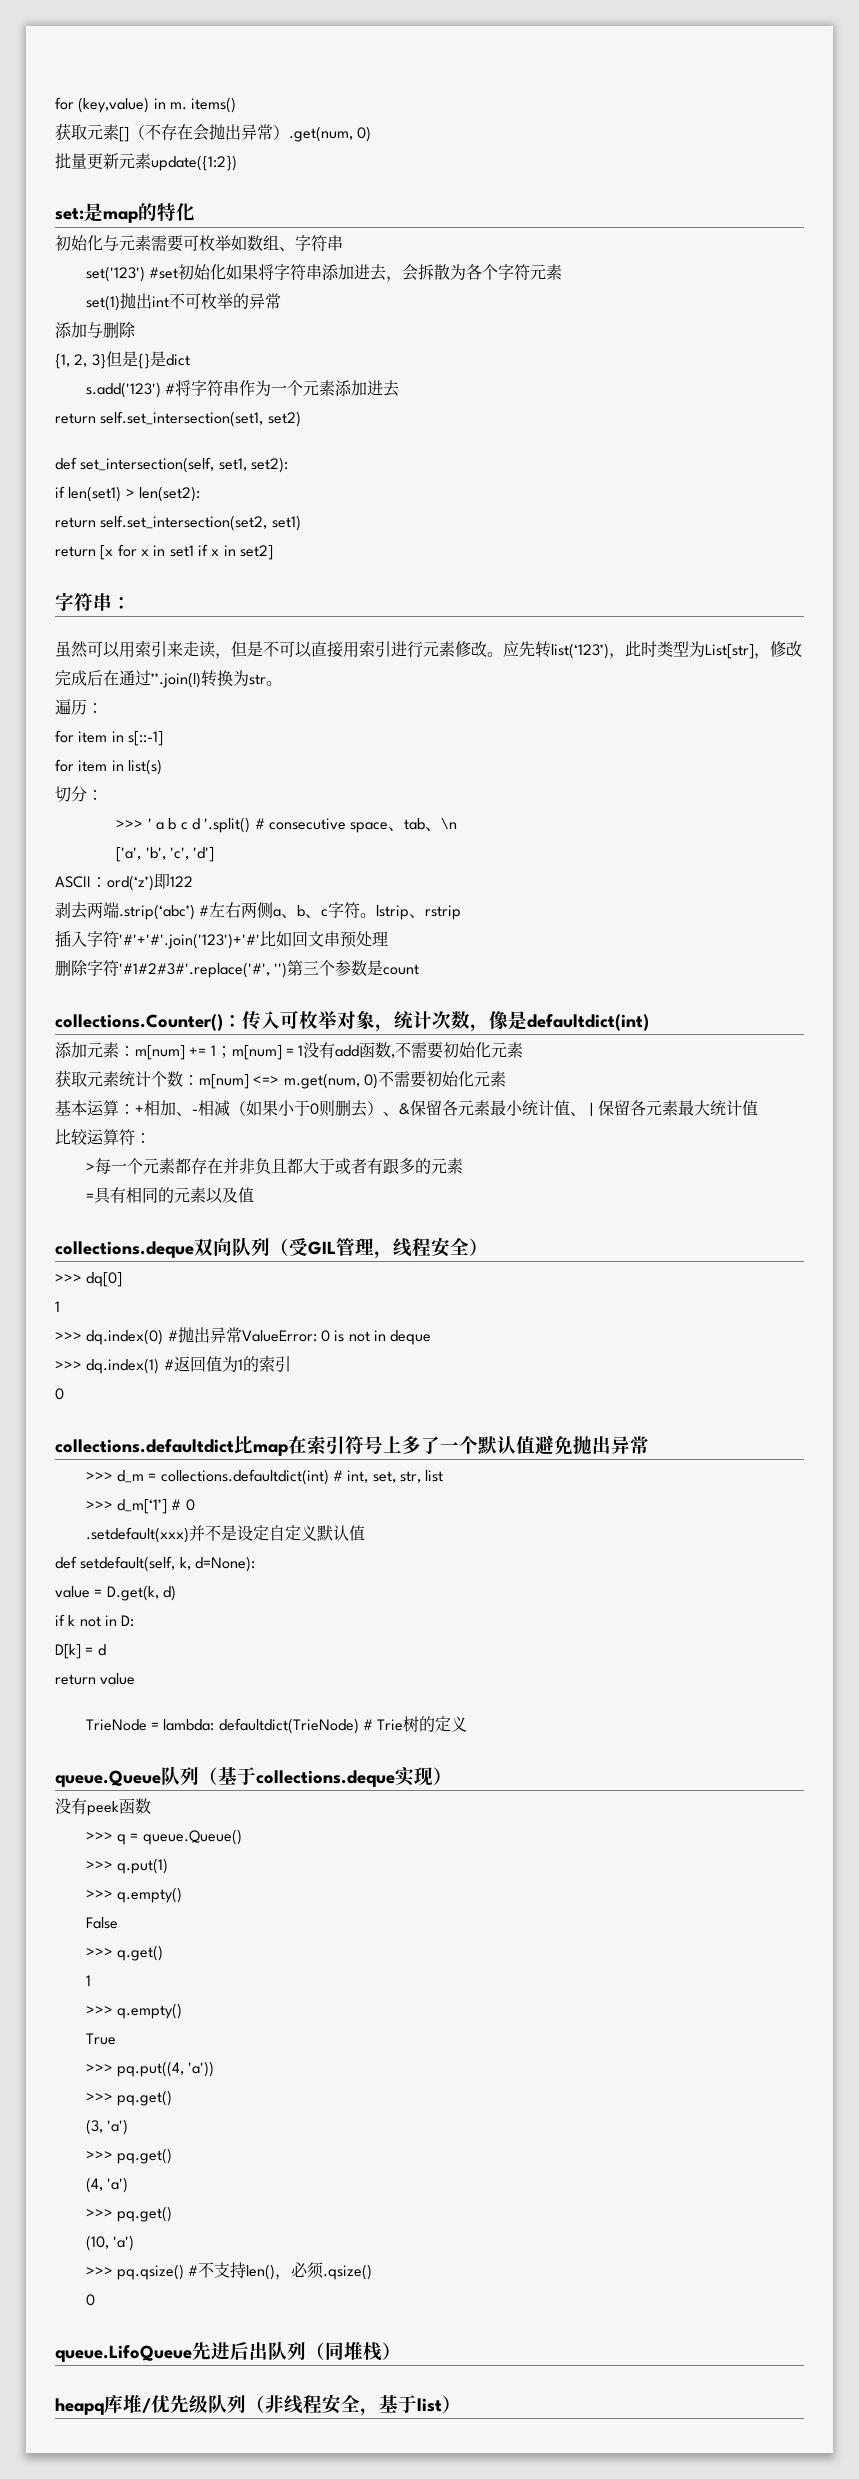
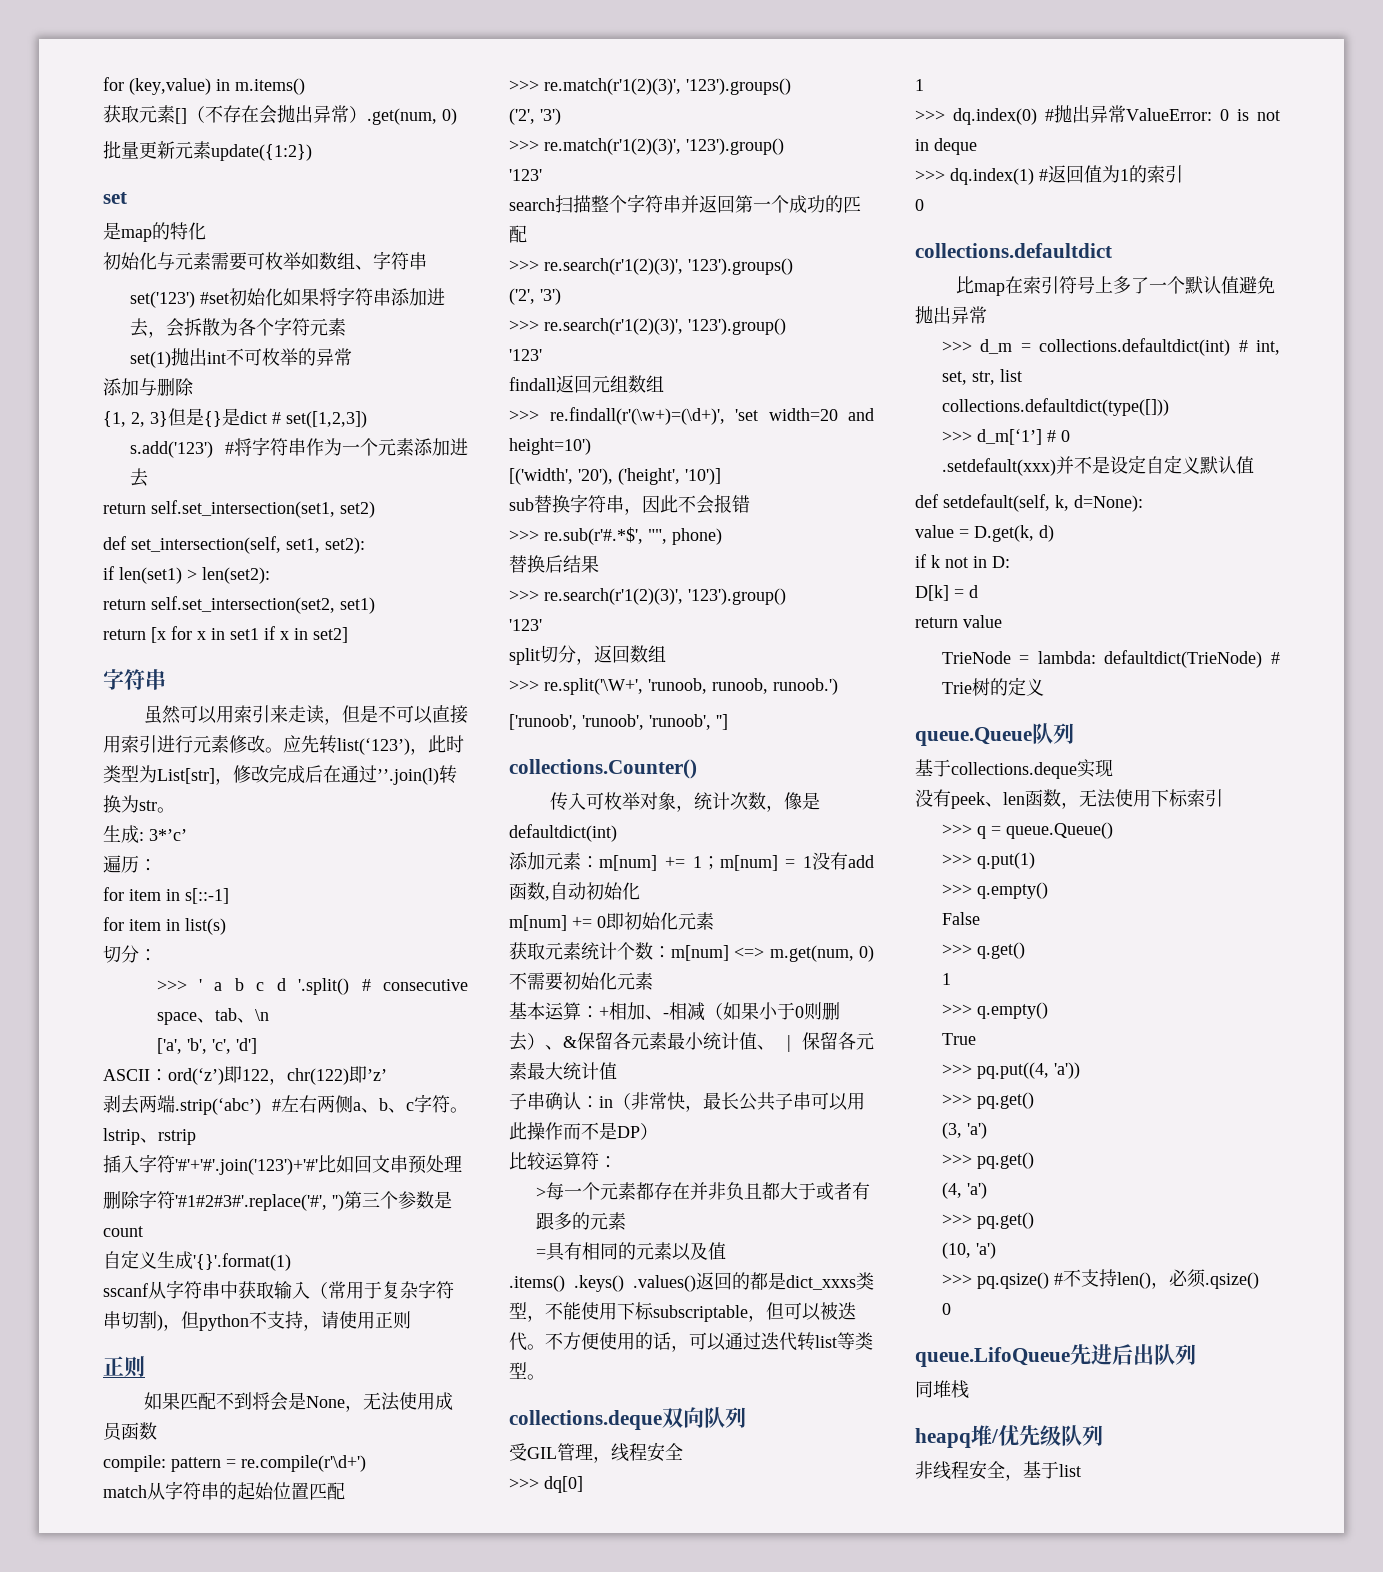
[169,97,237,113] m. items() -> [235,78,305,95] m.items()
[55,208,84,220] set: -> [103,192,127,204] set //
(190, 360) none -> [272,411,367,428] # set([1,2,3])
[112,597,131,609] ： -> (166, 679) none
(282, 683) none -> [103,825,187,843] // 生成: 3*’c’
(193, 881) none -> [269,1066,387,1085] ，chr(122)即’z’
(420, 969) none -> [103,1250,291,1271] [103,1280,454,1299] [103,1311,411,1331] [103,1356,145,1378] [143,1392,453,1412] [103,1422,157,1441] [103,1455,366,1472] [103,1481,345,1500] [509,78,791,95] [509,108,561,125] [509,138,784,155] [509,169,542,181] [509,194,861,213] [509,225,527,243] [509,258,793,275] [509,288,561,305] [509,318,786,335] [509,349,542,361] [509,375,664,393] [509,407,874,425] [509,438,591,455] [509,468,721,485] [509,494,750,515] [509,527,722,545] [509,555,599,573] [509,588,786,605] [509,619,542,631] [509,645,666,665] [509,678,838,695] [509,714,728,730] // 自定义生成'{}'.format(1) // sscanf从字符串中获取输入（常用于复杂字符串切割)，但python不支持，请使用正则 // 正则 // 如果匹配不到将会是None，无法使用成员函数 // compile: pattern = re.compile(r'\d+') // match从字符串的起始位置匹配 // >>> re.match(r'1(2)(3)', '123').groups() // ('2', '3') // >>> re.match(r'1(2)(3)', '123').group() // '123' // search扫描整个字符串并返回第一个成功的匹配 // >>> re.search(r'1(2)(3)', '123').groups() // ('2', '3') // >>> re.search(r'1(2)(3)', '123').group() // '123' // findall返回元组数组 // >>> re.findall(r'(\w+)=(\d+)', 'set width=20 and height=10') // [('width', '20'), ('height', '10')] // sub替换字符串，因此不会报错 // >>> re.sub(r'#.*$', "", phone) // 替换后结果 // >>> re.search(r'1(2)(3)', '123').group() // '123' // split切分，返回数组 // >>> re.split('\W+', 'runoob, runoob, runoob.') // ['runoob', 'runoob', 'runoob', '']
[223,1015,242,1027] ： -> (697, 769) //
[395,1042,444,1059] 不需要 -> [550,882,640,900] [509,913,624,931] 自动初始化 // m[num] += 0即
(758, 1108) none -> [509,1092,865,1112] [509,1122,658,1140] // 子串确认：in（非常快，最长公共子串可以用此操作而不是DP）
(254, 1195) none -> [509,1272,874,1292] [509,1302,856,1322] [509,1332,873,1352] [509,1362,545,1380] // .items() .keys() .values()返回的都是dict_xxxs类型，不能使用下标subscriptable，但可以被迭代。不方便使用的话，可以通过迭代转list等类型。
[270,1238,289,1256] （ -> (746, 1417) //
[469,1238,488,1256] ） -> (683, 1451) none
(234, 1446) none -> (1112, 250) //
(444, 1476) none -> [941,398,1169,416] // collections.defaultdict(type([]))
[199,1767,218,1785] （ -> (1074, 733) //
[433,1767,452,1785] ） -> (1113, 768) none
[119,1798,151,1814] 函数 -> [985,789,1223,809] 、len函数，无法使用下标索引
[306,2342,325,2360] （ -> (1196, 1354) //
[382,2342,401,2360] ） -> (969, 1389) none
[104,2394,123,2413] 库 -> (971, 1438) none
[246,2395,265,2413] （ -> (1103, 1435) //
[442,2395,461,2413] ） -> (1081, 1470) none

